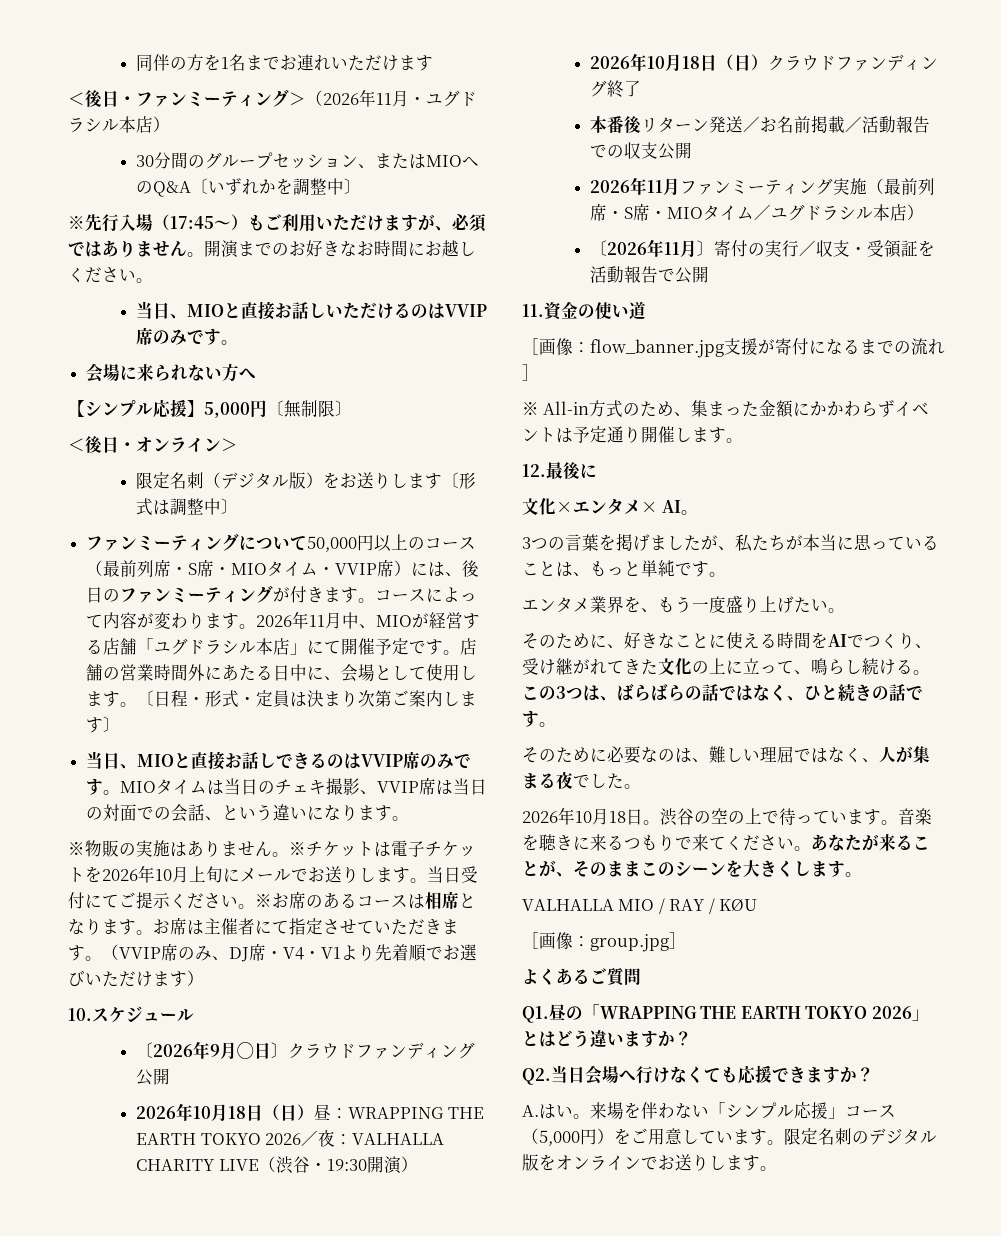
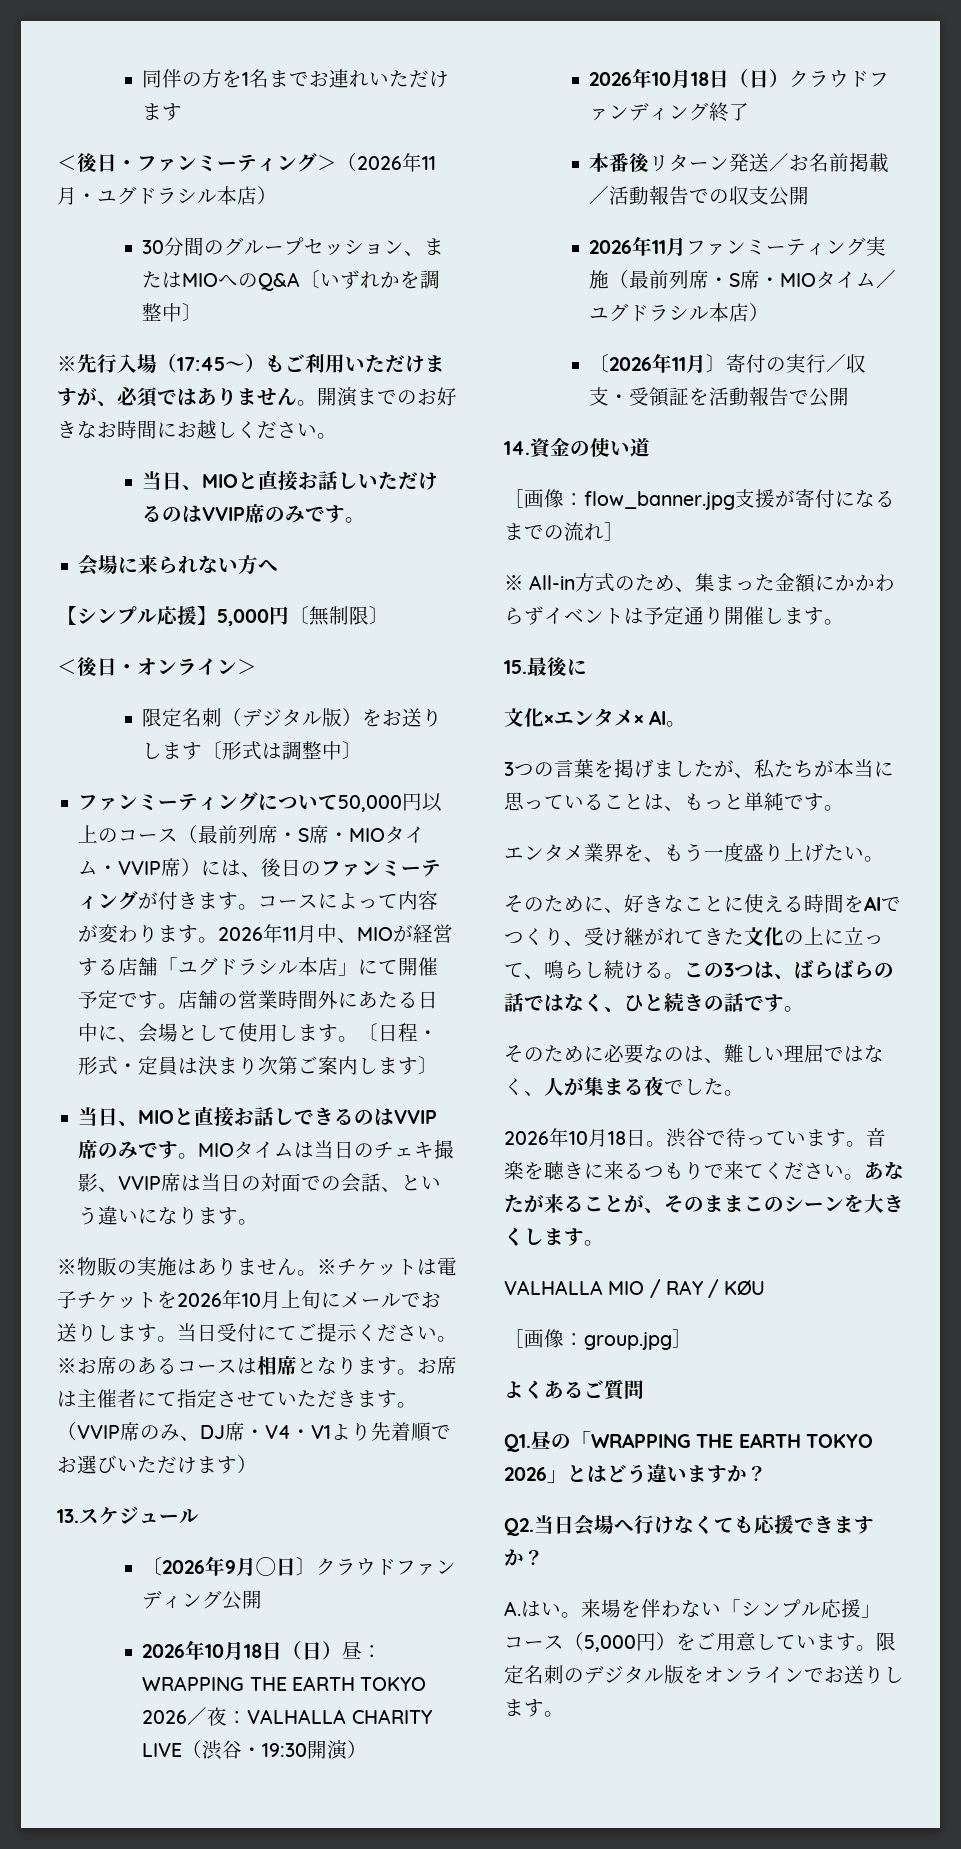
[68,1008,92,1021] 10. -> [57,1509,79,1523] 13.
[522,304,544,317] 11. -> [504,441,530,455] 14.
[522,464,546,477] 12. -> [504,660,527,674] 15.
[694,808,762,824] の空の上 -> (706, 1137) none

